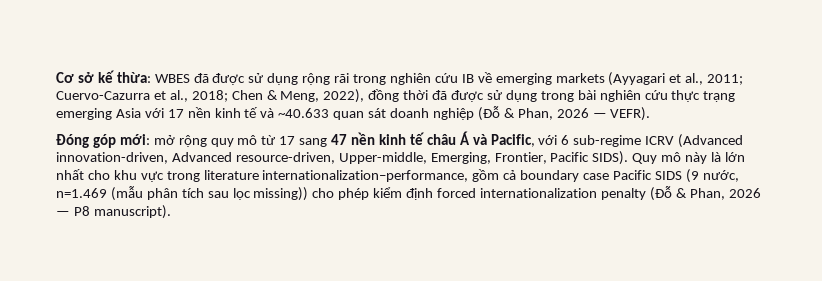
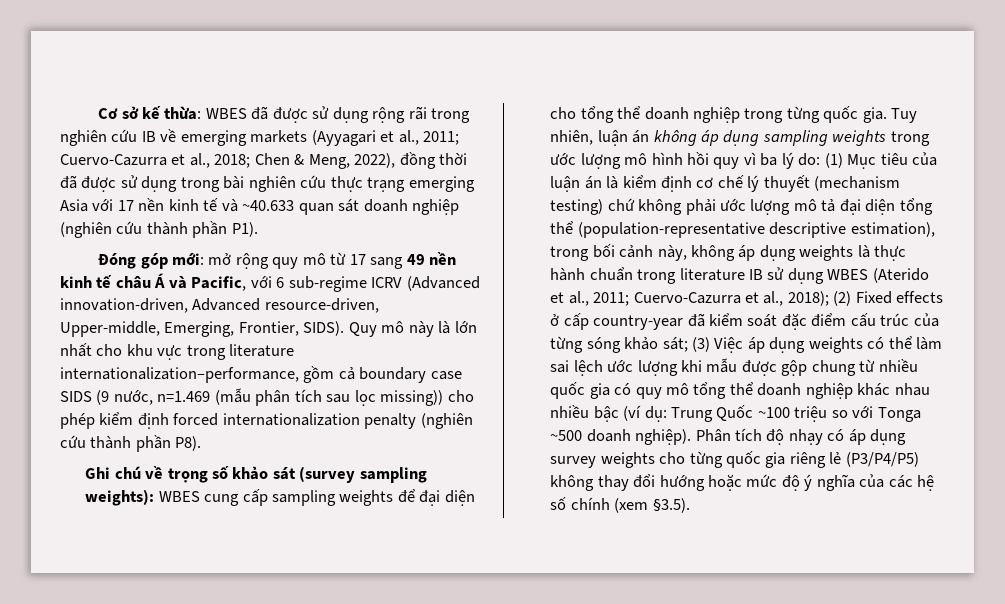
[477,106,651,121] (Đỗ & Phan, 2026 — VEFR). -> [60,221,258,238] (nghiên cứu thành phần P1).
[331,134,348,145] 47 -> [406,254,425,265] 49
[550,152,590,162] Pacific -> (299, 328) none
[613,170,653,180] Pacific -> (462, 375) none
[649,186,761,201] [56,205,171,219] (Đỗ & Phan, 2026 — P8 manuscript). -> [420,413,473,429] [60,435,202,452] [85,466,427,483] [85,489,475,506] [550,106,918,123] [550,130,930,146] [550,152,938,169] [550,175,901,192] [550,198,933,215] [550,221,935,238] [550,244,907,261] [550,267,929,284] [550,291,944,306] [550,313,939,330] [550,336,943,353] [550,358,918,376] [550,382,930,399] [550,405,921,422] [550,428,907,445] [550,451,919,468] [550,474,935,491] [550,497,690,513] (nghiên cứu thành phần P8). // Ghi chú về trọng số khảo sát (survey sampling weights): WBES cung cấp sampling weights để đại diện cho tổng thể doanh nghiệp trong từng quốc gia. Tuy nhiên, luận án không áp dụng sampling weights trong ước lượng mô hình hồi quy vì ba lý do: (1) Mục tiêu của luận án là kiểm định cơ chế lý thuyết (mechanism testing) chứ không phải ước lượng mô tả đại diện tổng thể (population-representative descriptive estimation), trong bối cảnh này, không áp dụng weights là thực hành chuẩn trong literature IB sử dụng WBES (Aterido et al., 2011; Cuervo-Cazurra et al., 2018); (2) Fixed effects ở cấp country-year đã kiểm soát đặc điểm cấu trúc của từng sóng khảo sát; (3) Việc áp dụng weights có thể làm sai lệch ước lượng khi mẫu được gộp chung từ nhiều quốc gia có quy mô tổng thể doanh nghiệp khác nhau nhiều bậc (ví dụ: Trung Quốc ~100 triệu so với Tonga ~500 doanh nghiệp). Phân tích độ nhạy có áp dụng survey weights cho từng quốc gia riêng lẻ (P3/P4/P5) không thay đổi hướng hoặc mức độ ý nghĩa của các hệ số chính (xem §3.5).

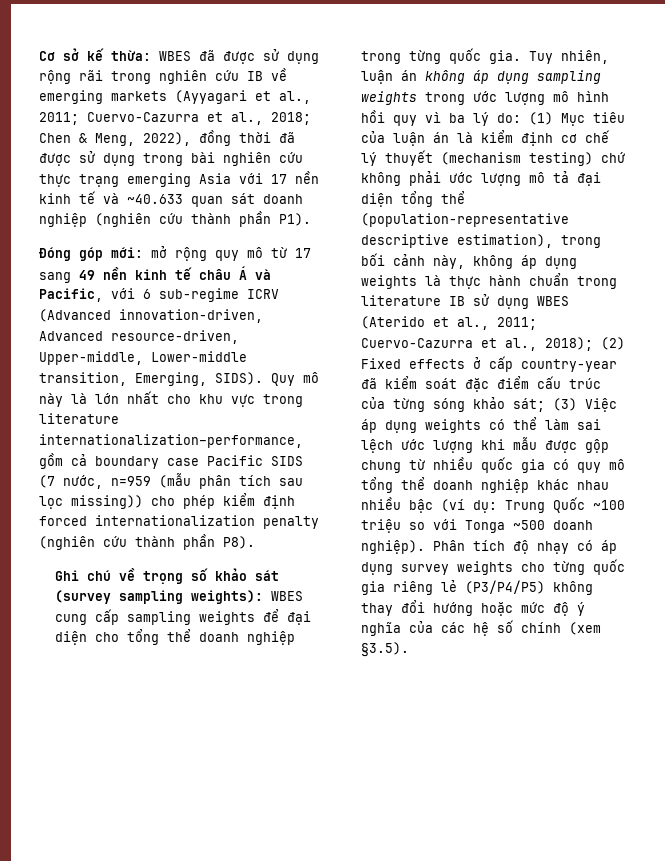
[164,321,299,337] Emerging, Frontier, -> [151,351,247,362] [39,372,207,386] Lower-middle transition, Emerging,
[60,390,211,405] SIDS (9 nước, n=1.469 -> [207,455,303,466] [39,475,151,489] Pacific SIDS (7 nước, n=959

